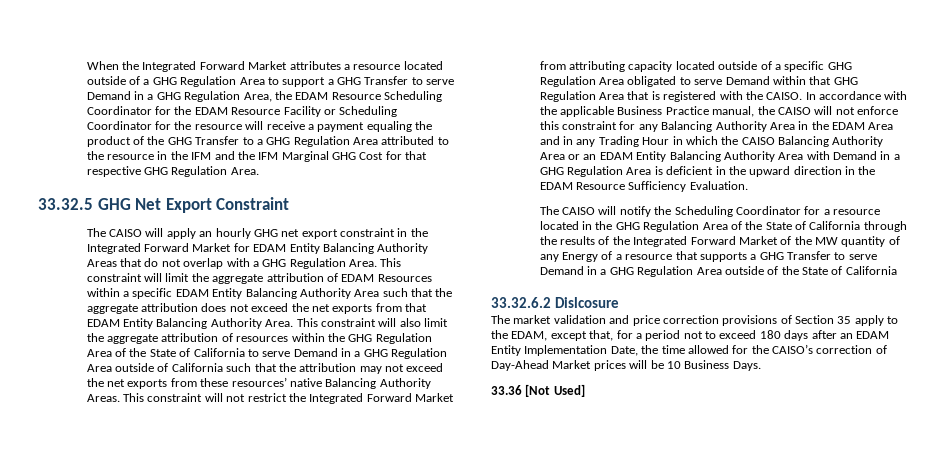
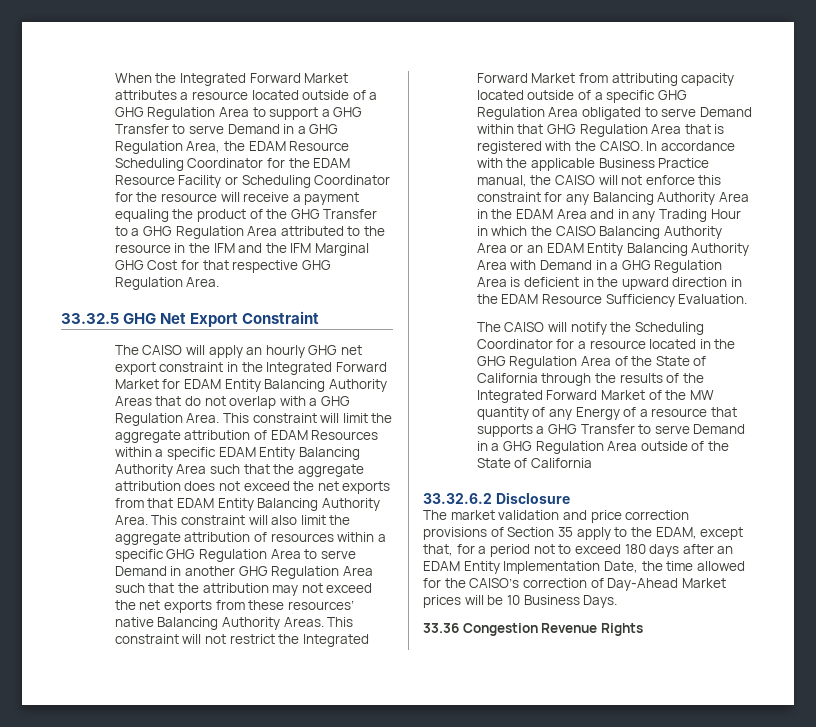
[327,333,432,344] [86,348,448,359] [86,363,223,372] the GHG Regulation Area of the State of California to serve Demand in a GHG Regulation Area outside of California -> [377,534,386,542] [114,549,356,562] [114,566,373,579] a specific GHG Regulation Area to serve Demand in another GHG Regulation Area
[554,297,619,308] Dislcosure -> [495,492,570,504] Disclosure
[525,384,585,397] [Not Used] -> [462,623,643,636] Congestion Revenue Rights

